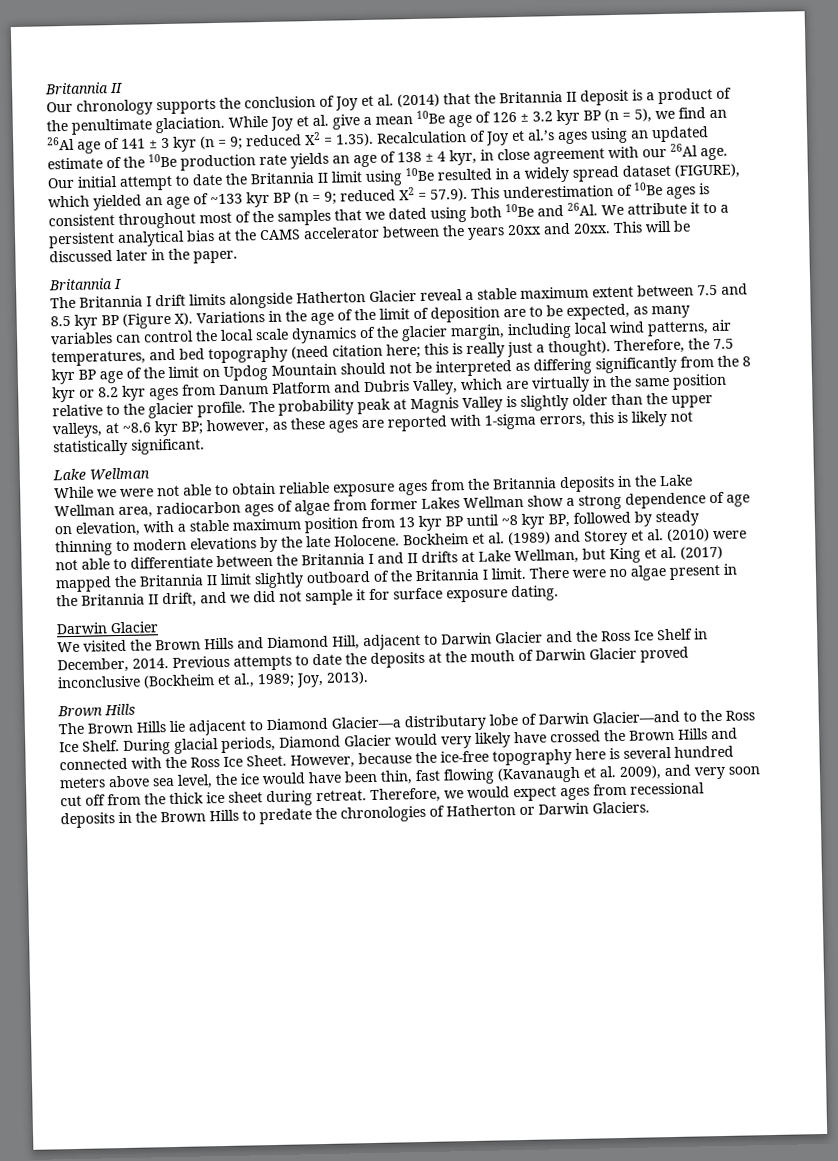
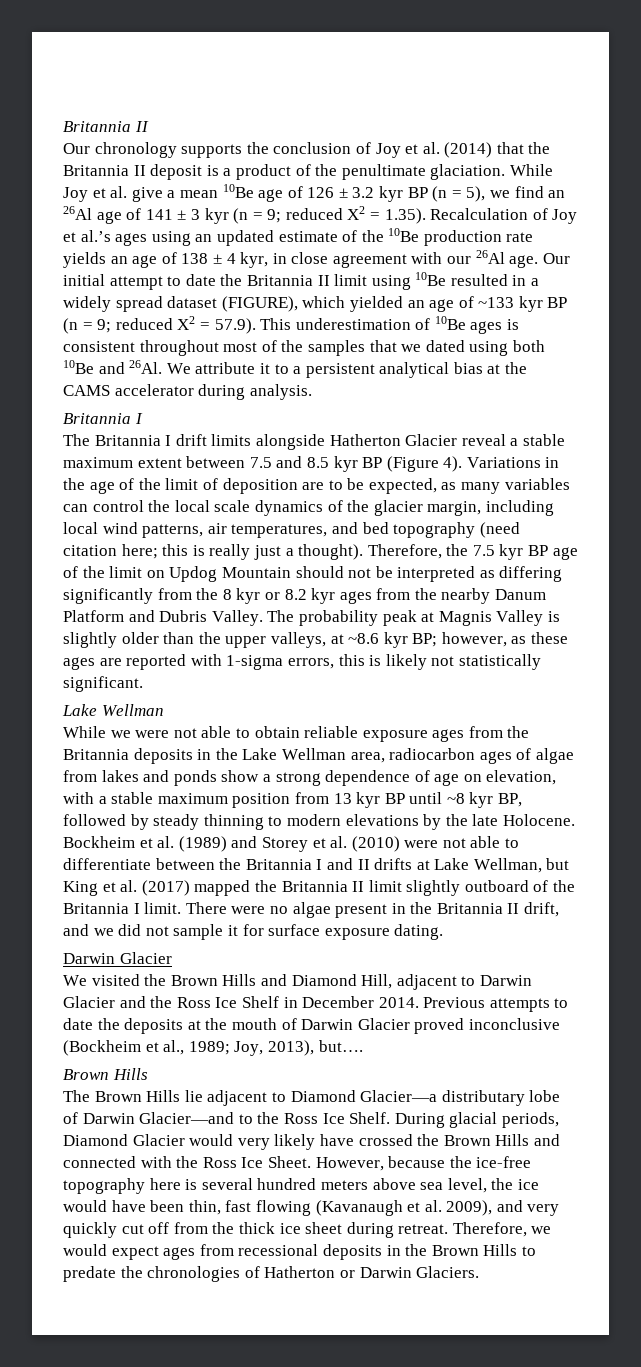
[382,220,691,240] [49,248,238,264] between the years 20xx and 20xx. This will be discussed later in the paper. -> [198,384,312,400] during analysis.
[174,312,193,326] X). -> [443,456,463,472] 4).
(216, 390) none -> [414,588,491,604] the nearby
[412,373,727,396] [52,401,246,419] Valley, which are virtually in the same position relative to the glacier profile. -> [211,610,263,626] Valley.
[370,495,524,510] former Lakes Wellman -> [101,770,217,786] lakes and ponds
[57,657,129,674] December, -> [302,996,375,1008] December
[326,671,369,685] 2013). -> [267,1040,363,1056] 2013), but….
[728,766,760,775] soon -> [63,1222,117,1238] quickly

